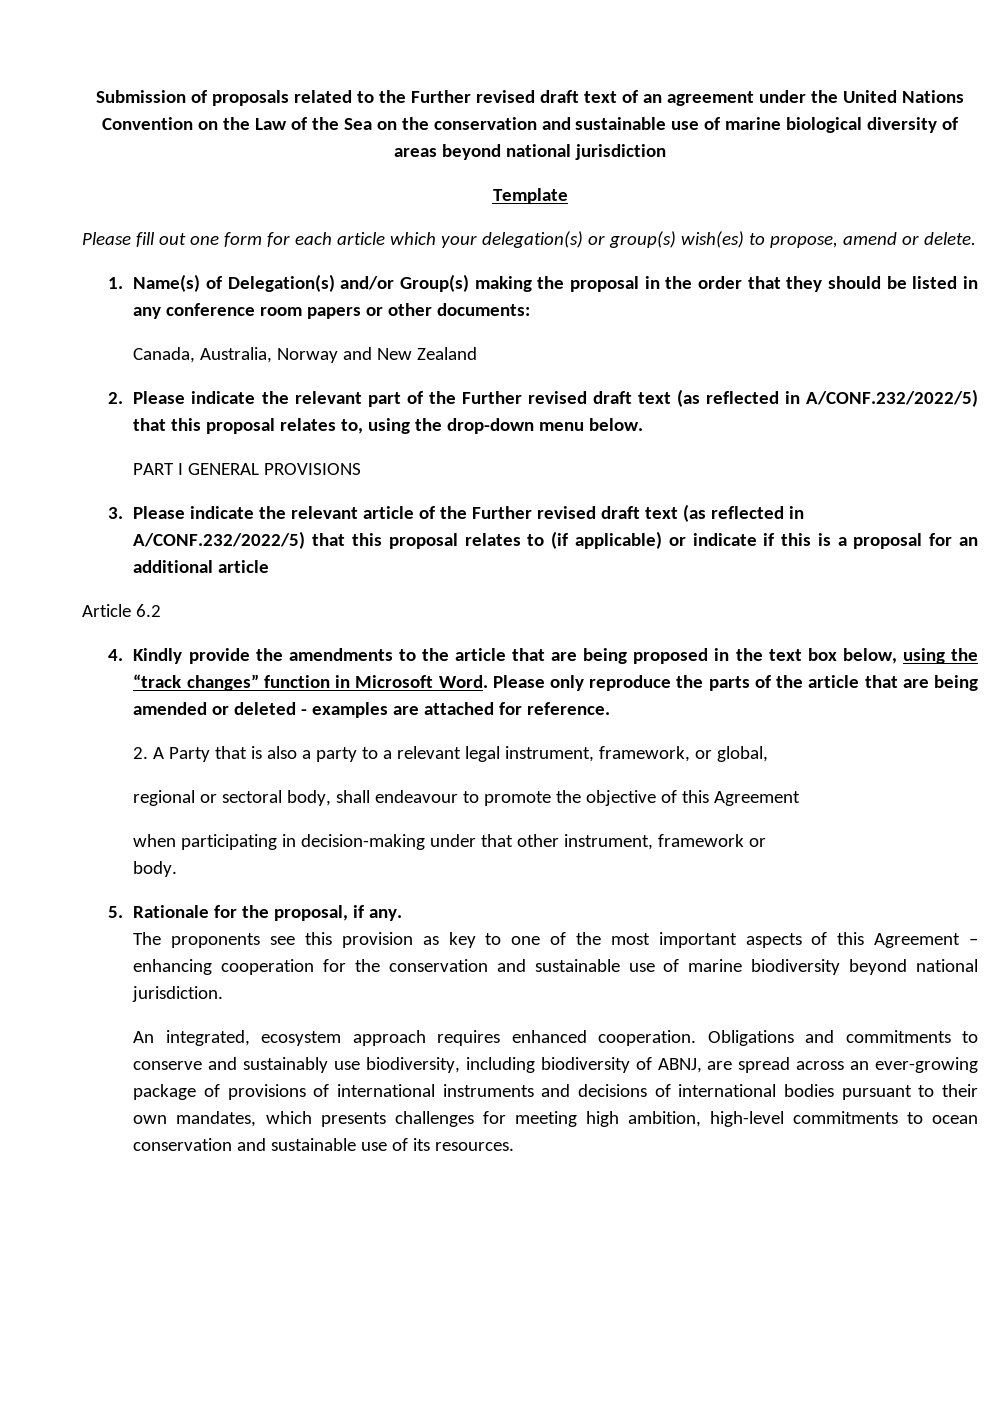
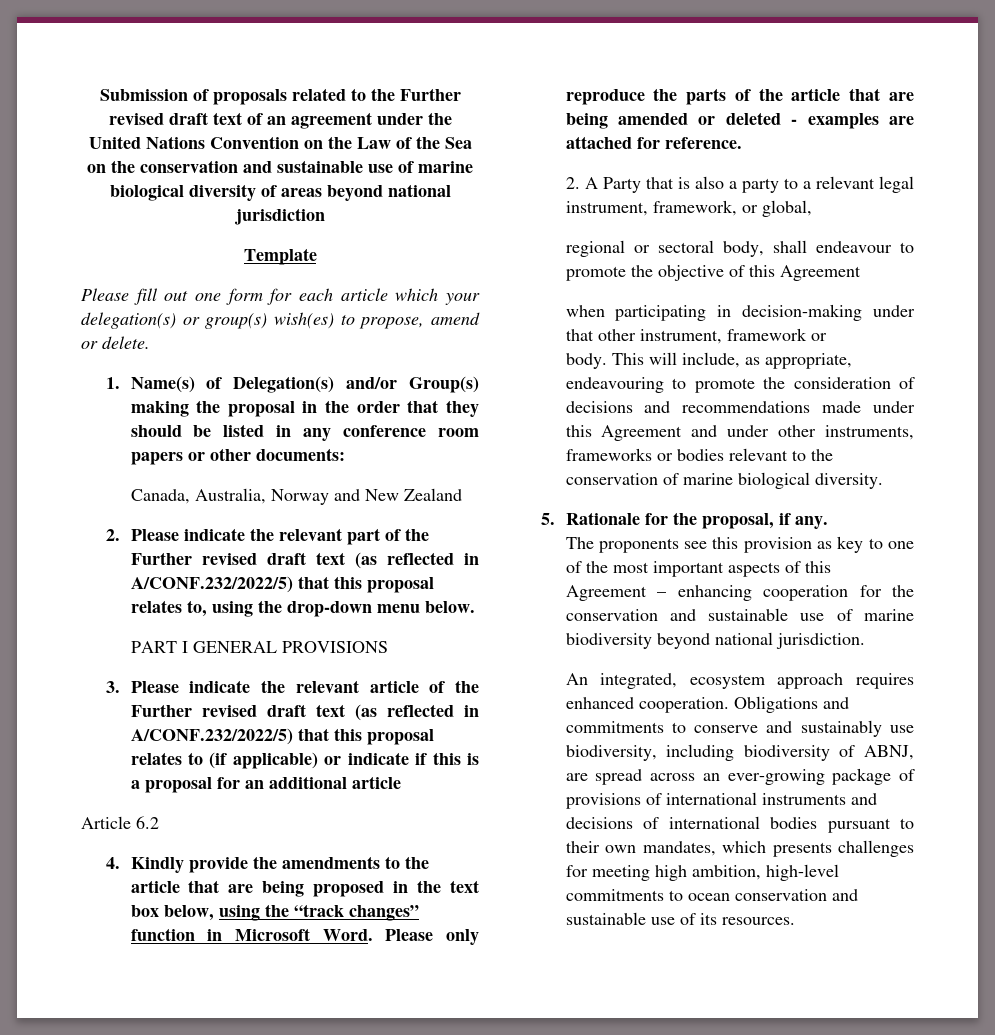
(178, 869) none -> [611,352,852,369] [565,377,915,393] [565,401,915,413] [565,425,914,441] [565,448,833,461] [565,472,883,489] This will include, as appropriate, endeavouring to promote the consideration of decisions and recommendations made under this Agreement and under other instruments, frameworks or bodies relevant to the conservation of marine biological diversity.

